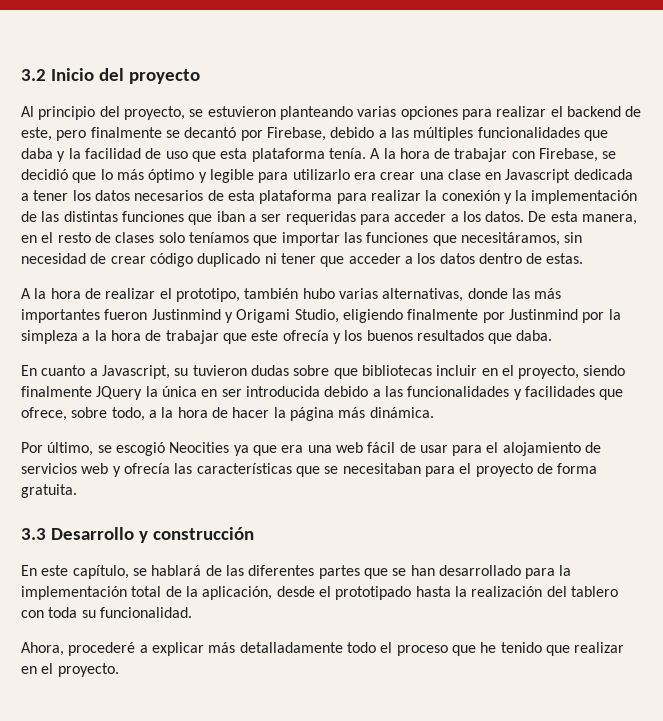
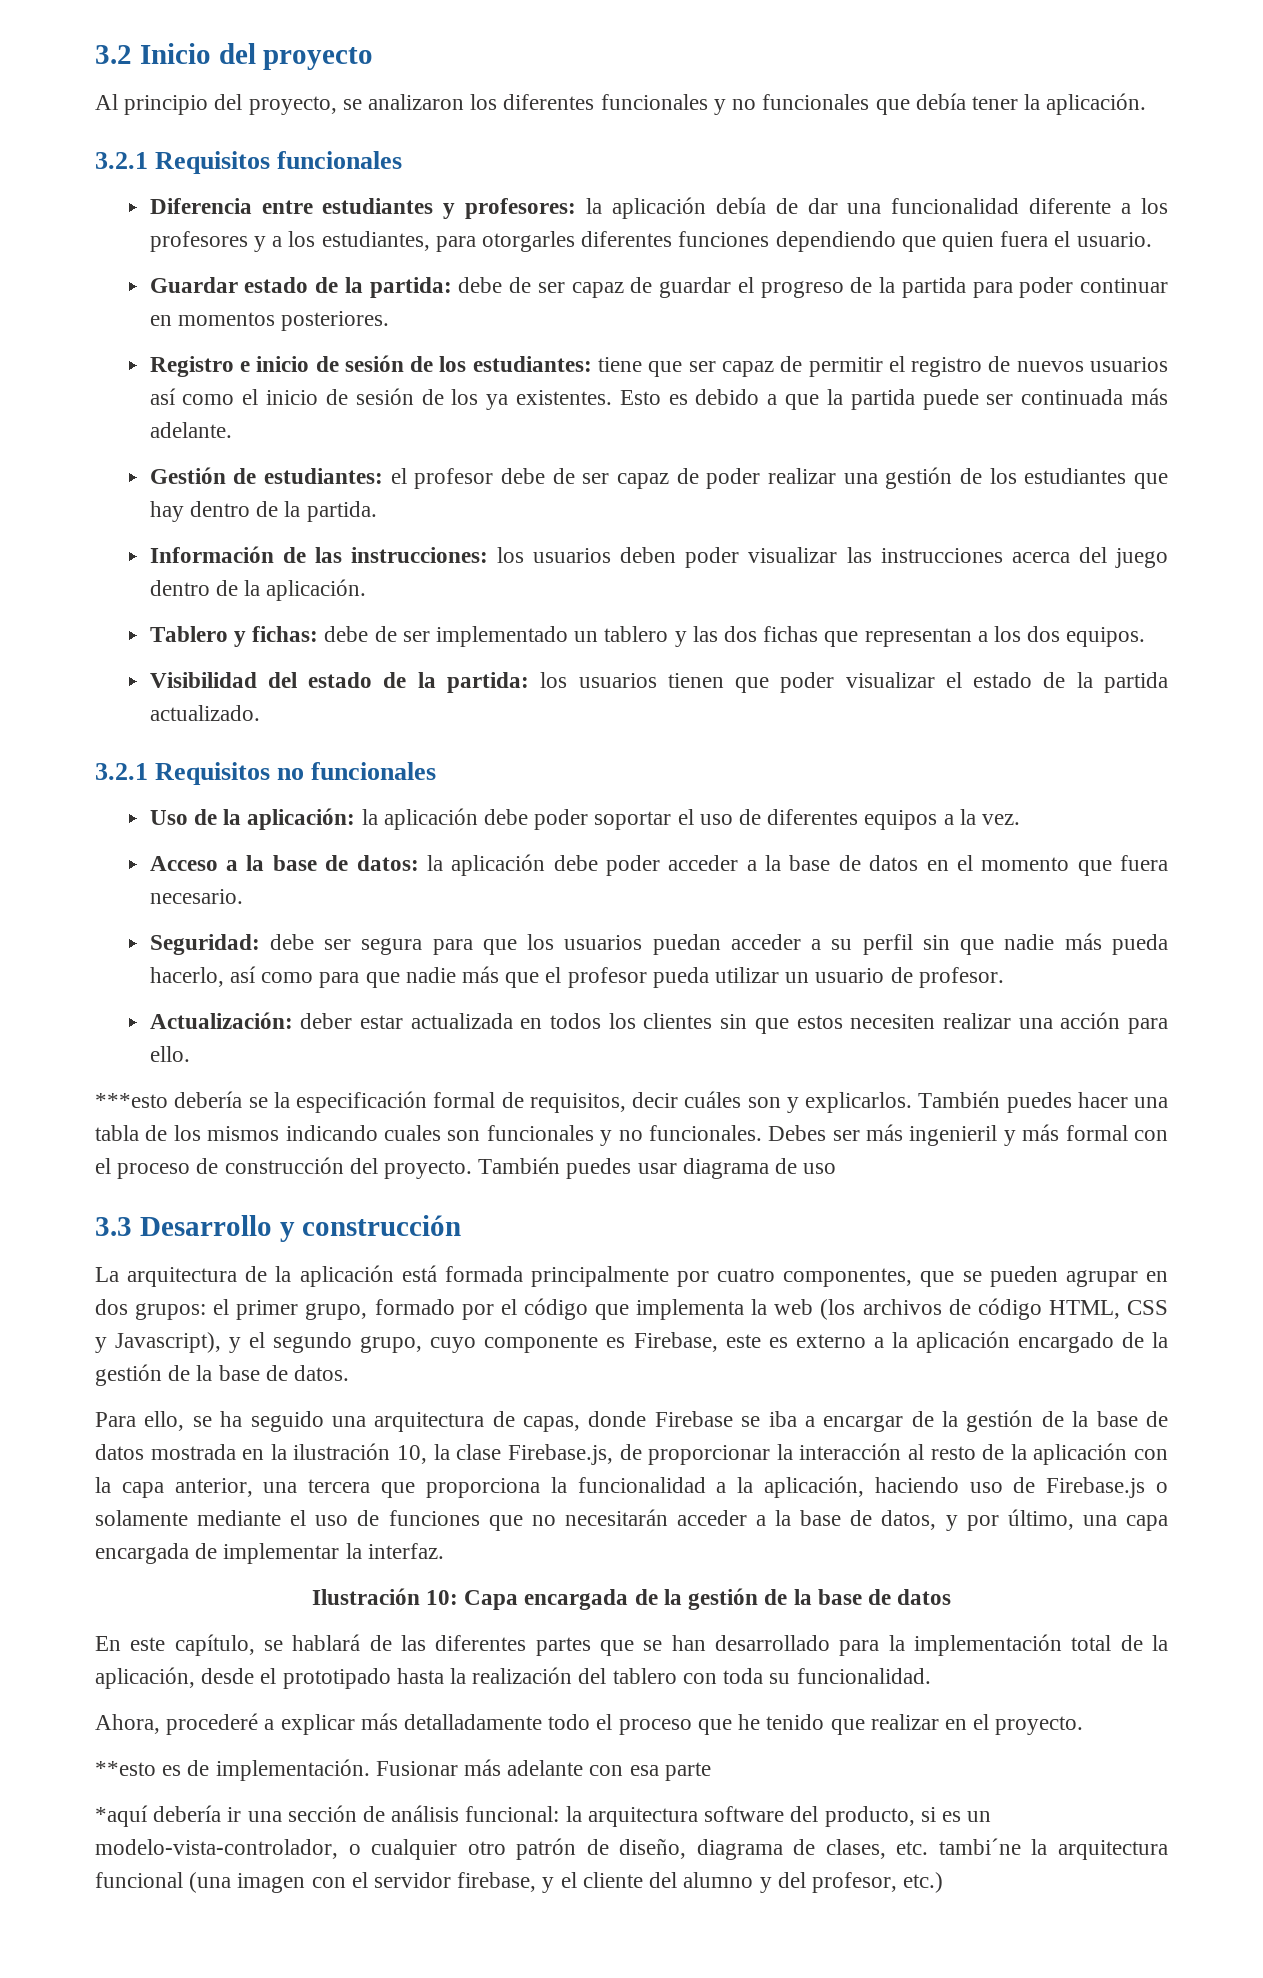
[207,106,642,120] [21,127,608,141] [21,148,617,162] [21,169,633,183] [21,190,638,204] [21,211,638,225] [21,232,583,246] [21,253,584,267] [21,288,562,302] [21,309,621,323] [21,330,553,344] [21,365,626,379] [21,386,624,400] [21,407,434,421] [21,442,602,456] [21,463,598,477] [21,484,77,498] [21,527,254,543] estuvieron planteando varias opciones para realizar el backend de este, pero finalmente se decantó por Firebase, debido a las múltiples funcionalidades que daba y la facilidad de uso que esta plataforma tenía. A la hora de trabajar con Firebase, se decidió que lo más óptimo y legible para utilizarlo era crear una clase en Javascript dedicada a tener los datos necesarios de esta plataforma para realizar la conexión y la implementación de las distintas funciones que iban a ser requeridas para acceder a los datos. De esta manera, en el resto de clases solo teníamos que importar las funciones que necesitáramos, sin necesidad de crear código duplicado ni tener que acceder a los datos dentro de estas. // A la hora de realizar el prototipo, también hubo varias alternativas, donde las más importantes fueron Justinmind y Origami Studio, eligiendo finalmente por Justinmind por la simpleza a la hora de trabajar que este ofrecía y los buenos resultados que daba. // En cuanto a Javascript, su tuvieron dudas sobre que bibliotecas incluir en el proyecto, siendo finalmente JQuery la única en ser introducida debido a las funcionalidades y facilidades que ofrece, sobre todo, a la hora de hacer la página más dinámica. // Por último, se escogió Neocities ya que era una web fácil de usar para el alojamiento de servicios web y ofrecía las características que se necesitaban para el proyecto de forma gratuita. // 3.3 Desarrollo y construcción -> [368,93,1147,115] [95,151,403,174] [149,197,1168,219] [149,231,1152,252] [149,277,1168,298] [149,311,390,331] [149,355,1169,377] [149,388,1169,410] [149,422,232,438] [149,467,1168,489] [149,501,377,522] [149,546,1168,568] [149,579,367,601] [149,626,1146,647] [149,672,1169,693] [149,705,260,721] [95,762,437,785] [149,808,1021,830] [149,854,1168,876] [149,889,243,904] [149,933,1169,955] [149,966,1004,988] [149,1012,1169,1034] [149,1046,190,1062] [95,1091,1168,1113] [95,1124,1169,1146] [95,1157,837,1179] [95,1215,462,1242] [95,1265,1168,1287] [95,1298,1168,1320] [95,1331,1168,1353] [95,1364,350,1386] [95,1410,1168,1432] [95,1443,1168,1465] [95,1476,1168,1498] [95,1509,1168,1531] [95,1543,444,1564] [311,1588,952,1610] analizaron los diferentes funcionales y no funcionales que debía tener la aplicación. // 3.2.1 Requisitos funcionales // Diferencia entre estudiantes y profesores: la aplicación debía de dar una funcionalidad diferente a los profesores y a los estudiantes, para otorgarles diferentes funciones dependiendo que quien fuera el usuario. // Guardar estado de la partida: debe de ser capaz de guardar el progreso de la partida para poder continuar en momentos posteriores. // Registro e inicio de sesión de los estudiantes: tiene que ser capaz de permitir el registro de nuevos usuarios así como el inicio de sesión de los ya existentes. Esto es debido a que la partida puede ser continuada más adelante. // Gestión de estudiantes: el profesor debe de ser capaz de poder realizar una gestión de los estudiantes que hay dentro de la partida. // Información de las instrucciones: los usuarios deben poder visualizar las instrucciones acerca del juego dentro de la aplicación. // Tablero y fichas: debe de ser implementado un tablero y las dos fichas que representan a los dos equipos. // Visibilidad del estado de la partida: los usuarios tienen que poder visualizar el estado de la partida actualizado. // 3.2.1 Requisitos no funcionales // Uso de la aplicación: la aplicación debe poder soportar el uso de diferentes equipos a la vez. // Acceso a la base de datos: la aplicación debe poder acceder a la base de datos en el momento que fuera necesario. // Seguridad: debe ser segura para que los usuarios puedan acceder a su perfil sin que nadie más pueda hacerlo, así como para que nadie más que el profesor pueda utilizar un usuario de profesor. // Actualización: deber estar actualizada en todos los clientes sin que estos necesiten realizar una acción para ello. // ***esto debería se la especificación formal de requisitos, decir cuáles son y explicarlos. También puedes hacer una tabla de los mismos indicando cuales son funcionales y no funcionales. Debes ser más ingenieril y más formal con el proceso de construcción del proyecto. También puedes usar diagrama de uso // 3.3 Desarrollo y construcción // La arquitectura de la aplicación está formada principalmente por cuatro componentes, que se pueden agrupar en dos grupos: el primer grupo, formado por el código que implementa la web (los archivos de código HTML, CSS y Javascript), y el segundo grupo, cuyo componente es Firebase, este es externo a la aplicación encargado de la gestión de la base de datos. // Para ello, se ha seguido una arquitectura de capas, donde Firebase se iba a encargar de la gestión de la base de datos mostrada en la ilustración 10, la clase Firebase.js, de proporcionar la interacción al resto de la aplicación con la capa anterior, una tercera que proporciona la funcionalidad a la aplicación, haciendo uso de Firebase.js o solamente mediante el uso de funciones que no necesitarán acceder a la base de datos, y por último, una capa encargada de implementar la interfaz. // Ilustración 10: Capa encargada de la gestión de la base de datos
(119, 670) none -> [95,1759,711,1781] [95,1805,992,1827] [95,1838,1168,1860] [95,1872,944,1893] // **esto es de implementación. Fusionar más adelante con esa parte // *aquí debería ir una sección de análisis funcional: la arquitectura software del producto, si es un modelo-vista-controlador, o cualquier otro patrón de diseño, diagrama de clases, etc. tambi´ne la arquitectura funcional (una imagen con el servidor firebase, y el cliente del alumno y del profesor, etc.)

